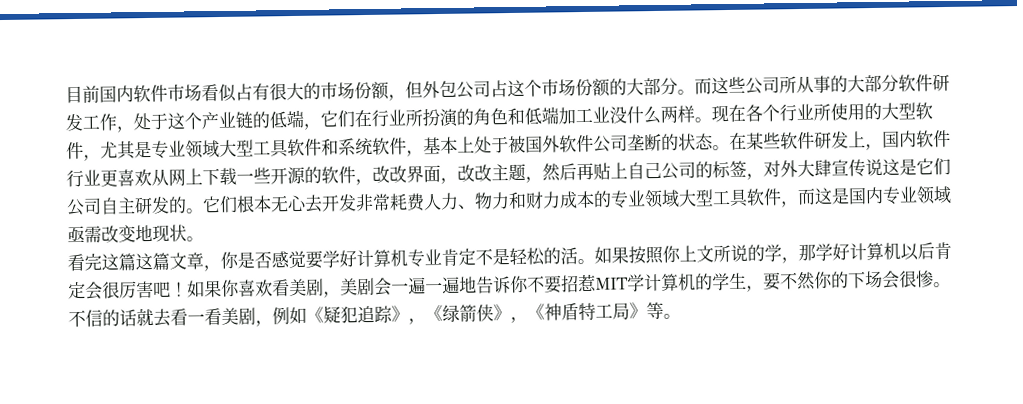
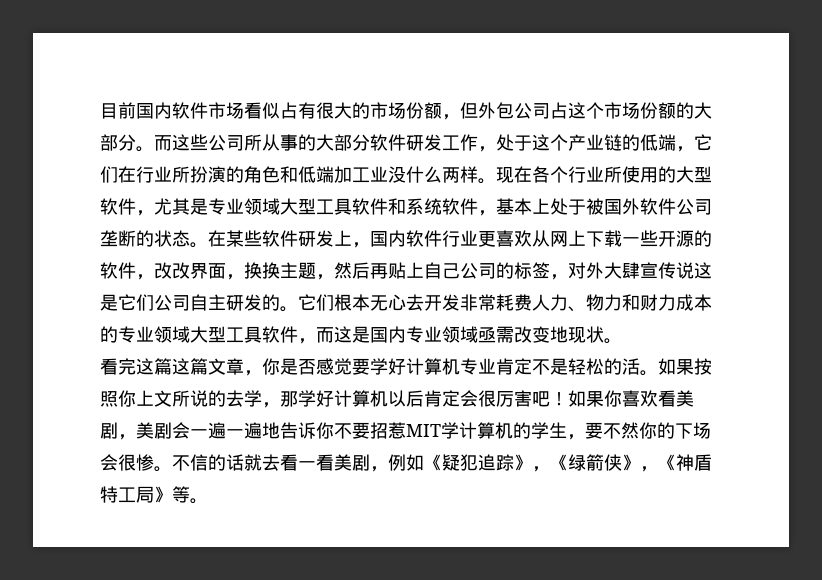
[457,164,492,182] 改改 -> [244,262,280,279] 换换
(765, 253) none -> [226,390,244,407] 去

